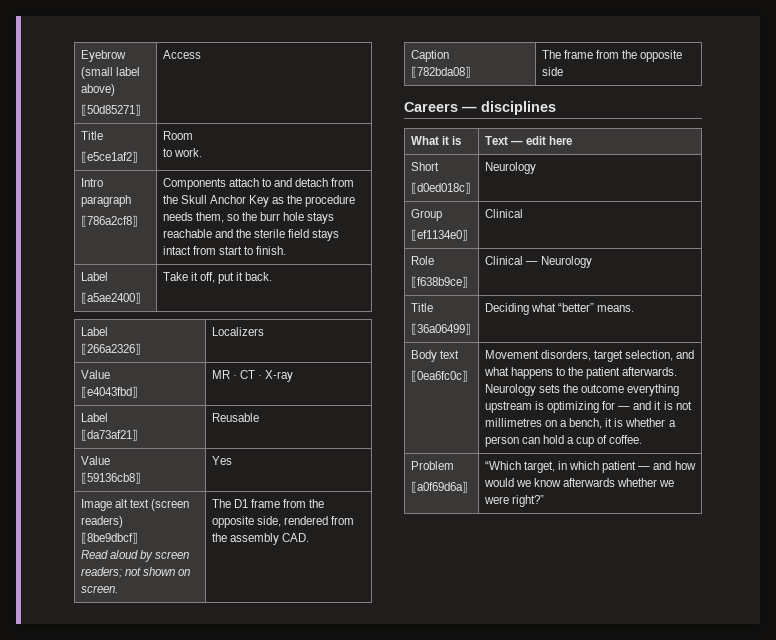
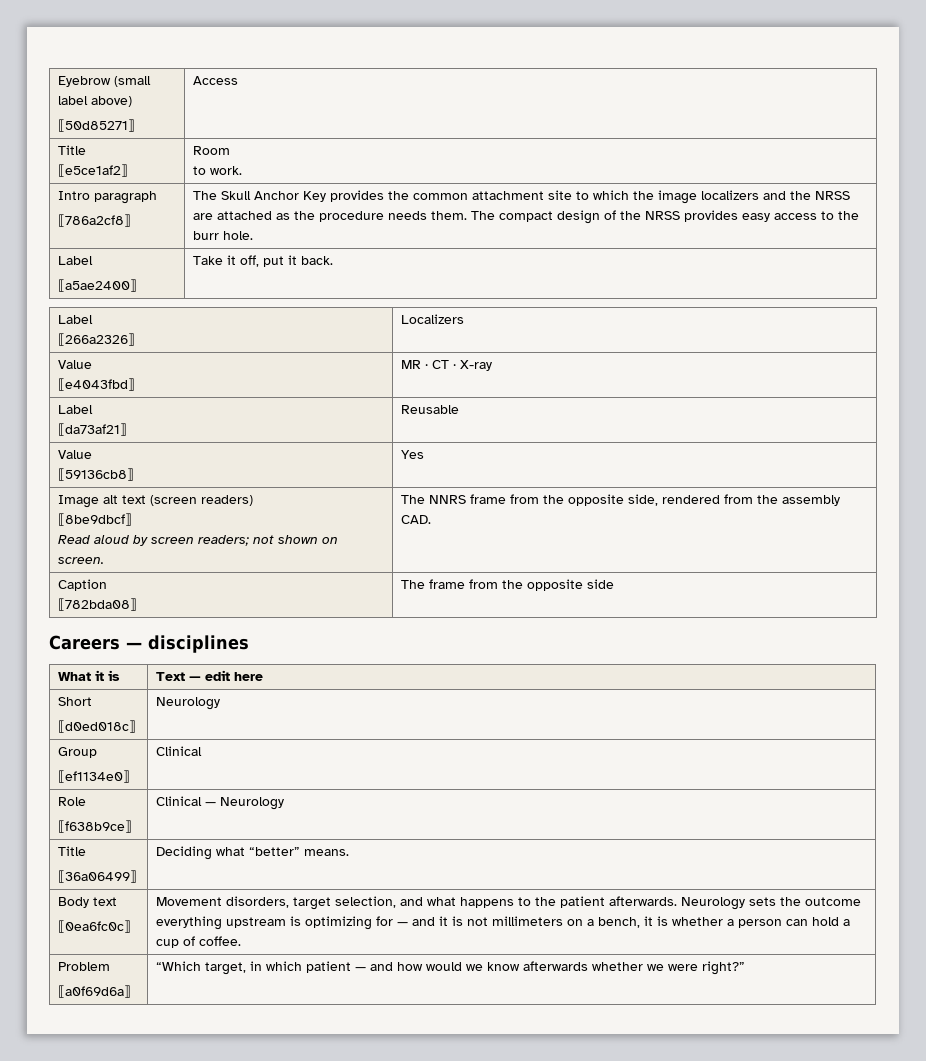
[162,178,355,190] [162,195,356,207] [162,212,335,224] [162,229,340,241] [162,246,287,255] Components attach to and detach from the Skull Anchor Key as the procedure needs them, so the burr hole stays reachable and the sterile field stays intact from start to finish. -> [193,190,851,204] [193,210,860,224] [193,231,254,240] The Skull Anchor Key provides the common attachment site to which the image localizers and the NRSS are attached as the procedure needs them. The compact design of the NRSS provides easy access to the burr hole.
[233,499,248,508] D1 -> [429,495,467,504] NNRS
[484,418,542,427] millimetres -> [492,916,564,926] millimeters

